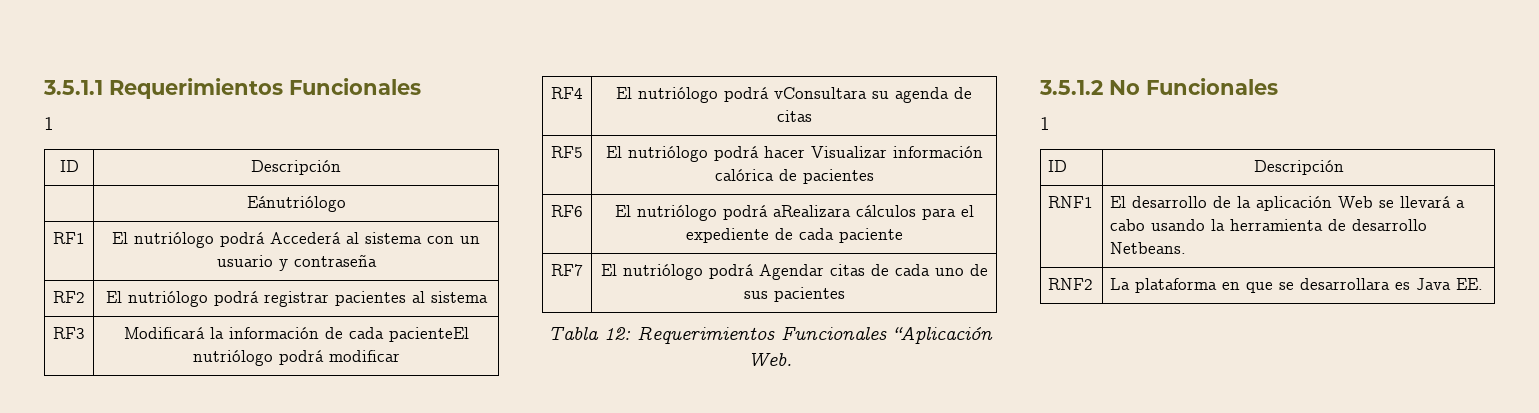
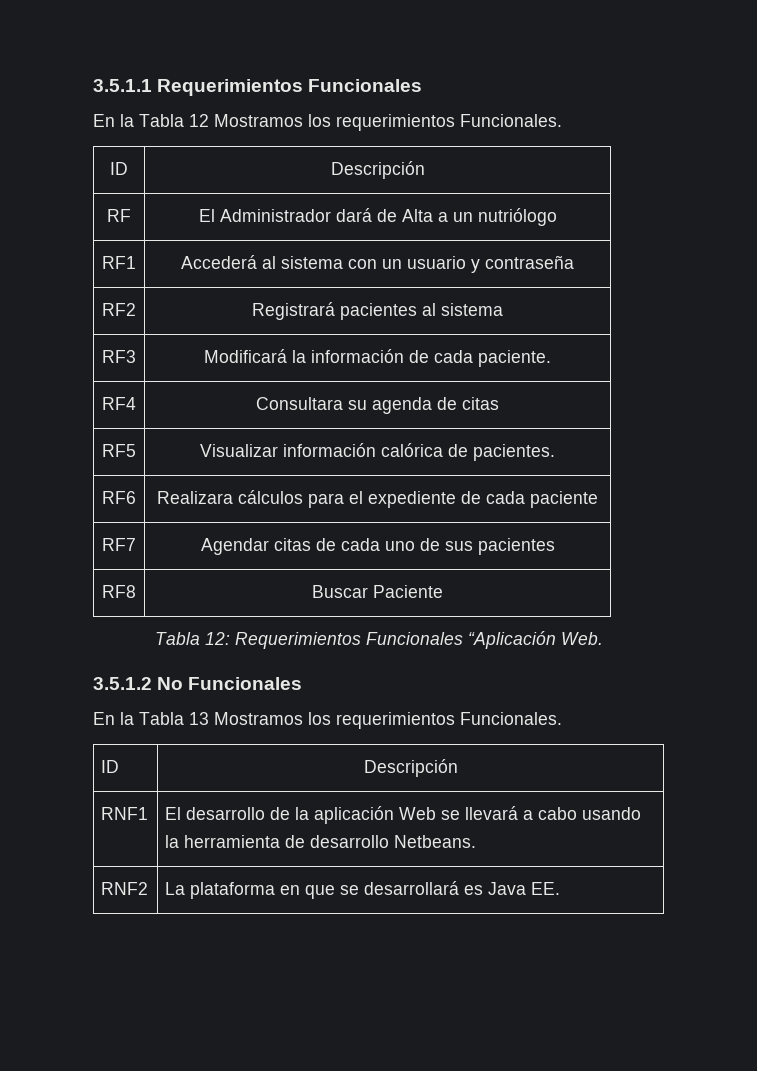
[44,117,54,130] [59,160,79,172] [251,160,341,175] [246,196,346,212] [53,232,85,244] [111,232,265,248] 1 // ID | Descripción // | Eánutriólogo // RF1 | El nutriólogo podrá -> [93,114,562,131] [110,162,128,175] [330,161,425,179] [107,209,131,222] [198,208,557,226] [102,256,136,269] En la Tabla 12 Mostramos los requerimientos Funcionales. // ID | Descripción // RF | El Administrador dará de Alta a un nutriólogo // RF1 |
[105,291,329,307] El nutriólogo podrá registrar -> [252,302,335,320] Registrará
[388,327,469,342] [192,350,400,366] [551,87,583,99] [616,87,867,103] pacienteEl nutriólogo podrá modificar // RF4 | El nutriólogo podrá vConsultara -> [478,350,551,367] [102,397,136,410] [256,397,343,410] paciente. // RF4 | Consultara
[605,146,805,162] El nutriólogo podrá hacer -> (136, 450) none
[802,169,874,184] pacientes -> [473,444,555,461] pacientes.
[614,205,851,221] El nutriólogo podrá aRealizara -> [157,491,233,504] Realizara
[600,264,754,280] El nutriólogo podrá -> (136, 544) none
(845, 294) none -> [102,585,136,598] [312,585,443,598] // RF8 | Buscar Paciente
[1040,117,1050,130] 1 -> [93,712,562,729] En la Tabla 13 Mostramos los requerimientos Funcionales.
[1300,278,1391,290] desarrollara -> [364,881,460,895] desarrollará

